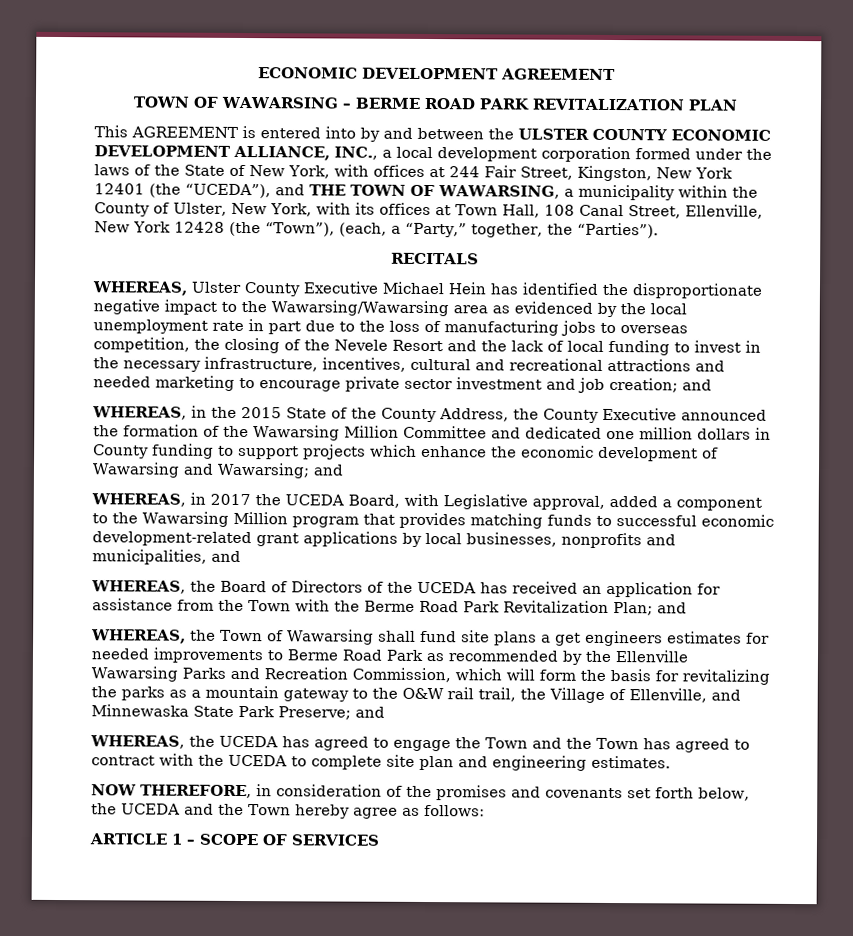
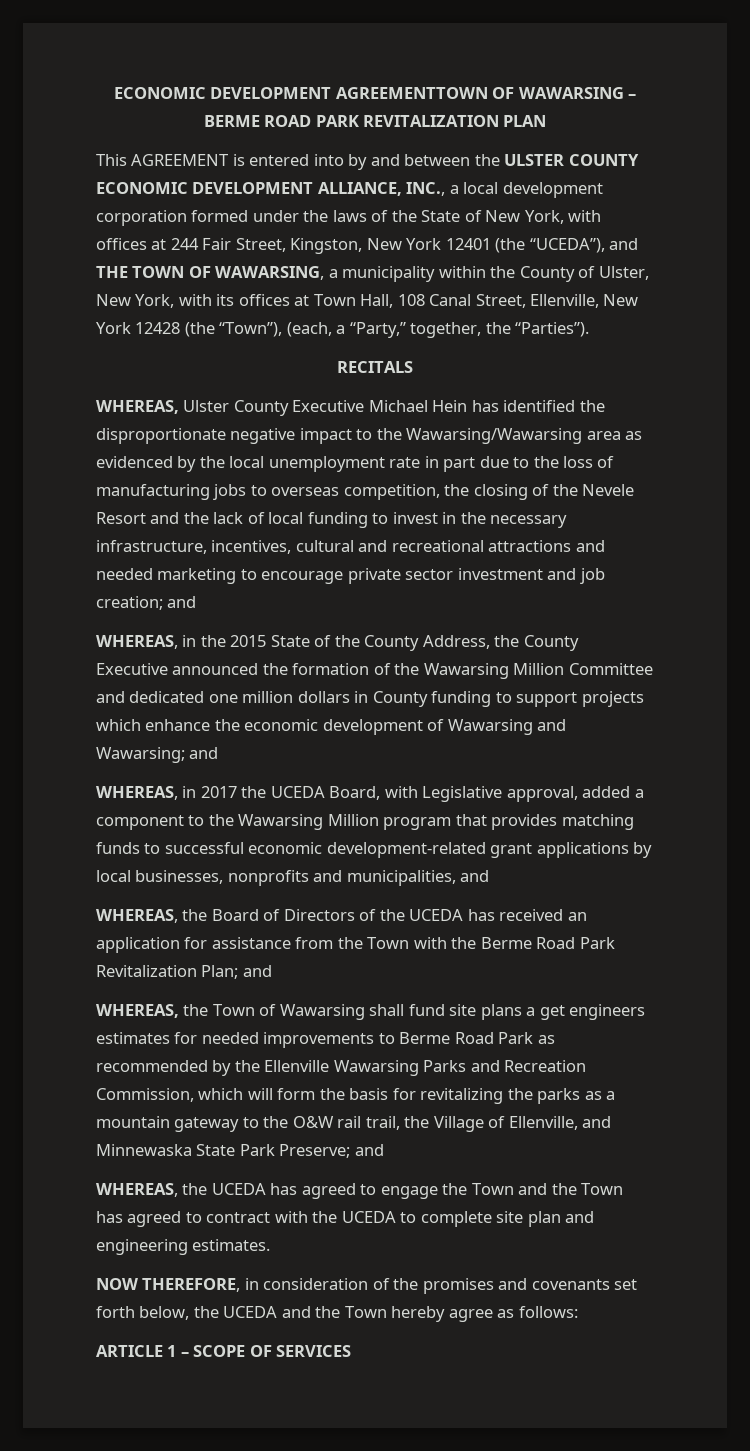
[257,67,616,81] [133,96,191,108] ECONOMIC DEVELOPMENT AGREEMENT // TOWN -> [113,87,488,99] ECONOMIC DEVELOPMENT AGREEMENTTOWN

